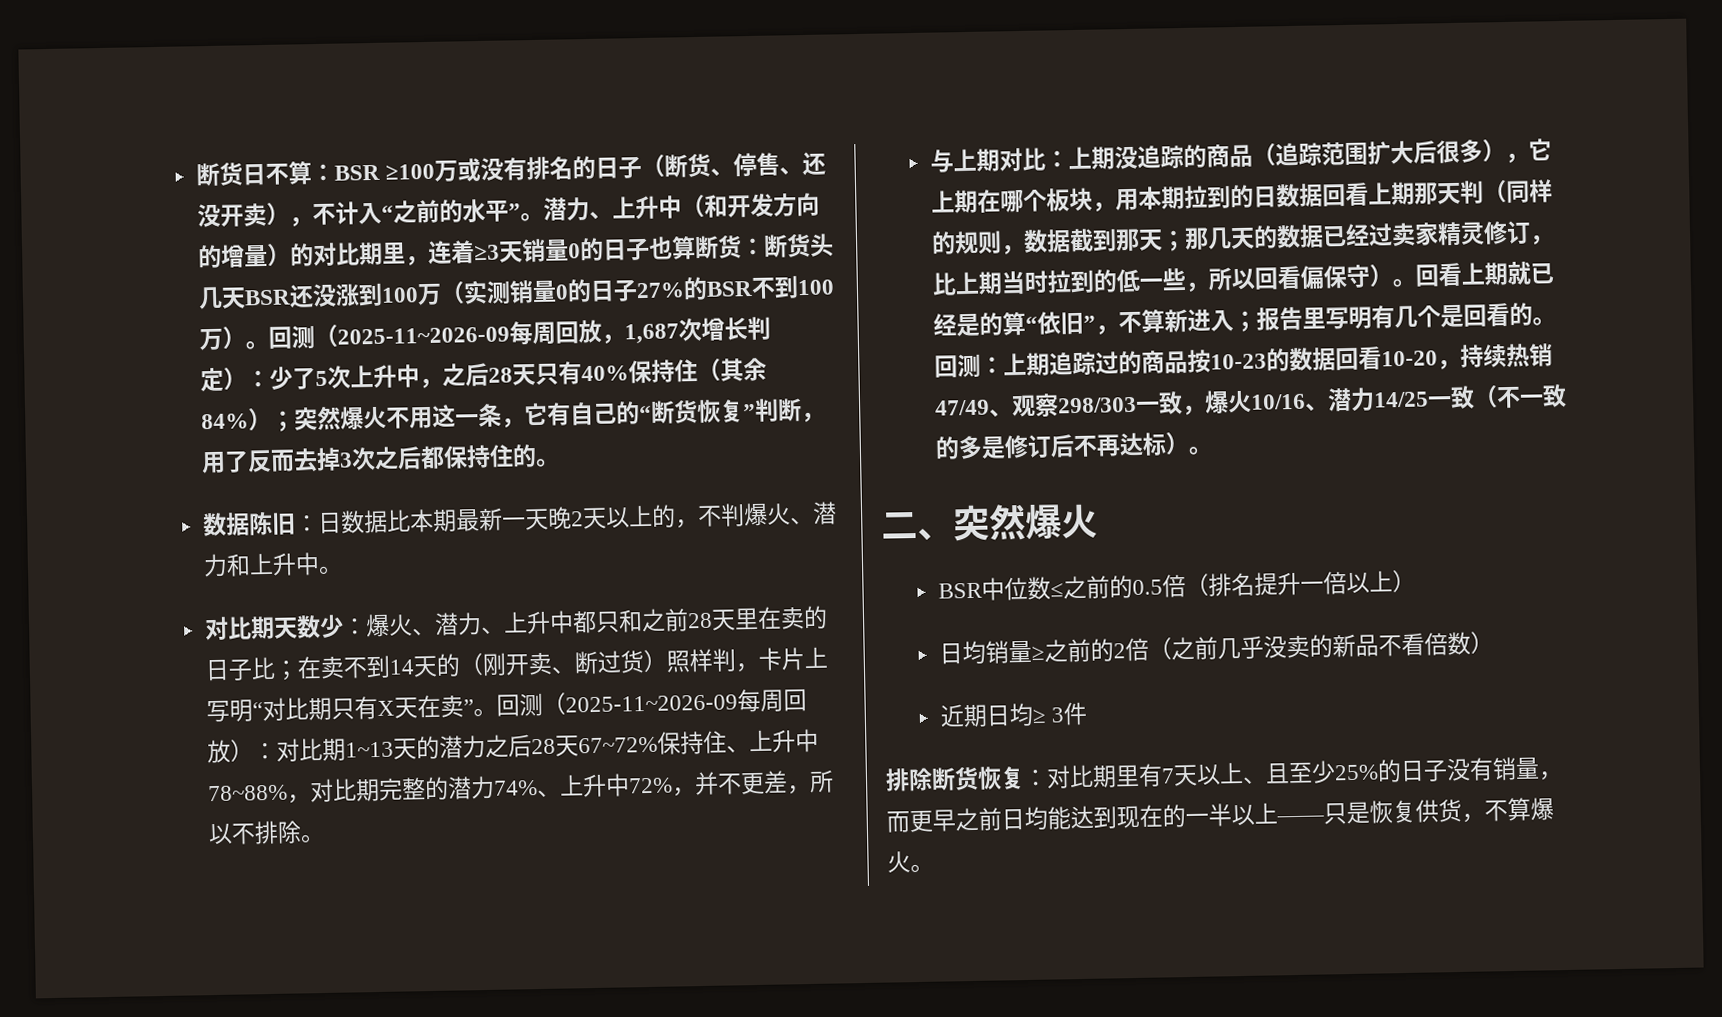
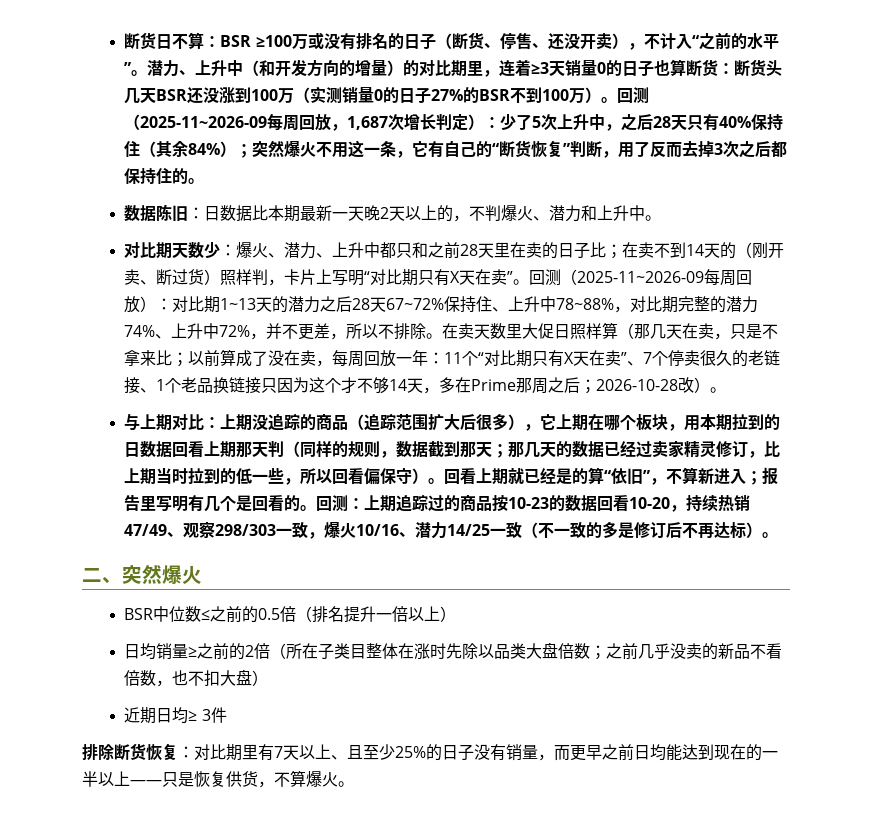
(325, 838) none -> [442,322,779,340] [124,349,781,367] [124,377,727,394] 在卖天数里大促日照样算（那几天在卖，只是不拿来比；以前算成了没在卖，每周回放一年：11个“对比期只有X天在卖”、7个停卖很久的老链接、1个老品换链接只因为这个才不够14天，多在Prime那周之后；2026-10-28改）。
(1172, 648) none -> [286,642,607,660] 所在子类目整体在涨时先除以品类大盘倍数；
(1471, 643) none -> [156,669,253,687] ，也不扣大盘

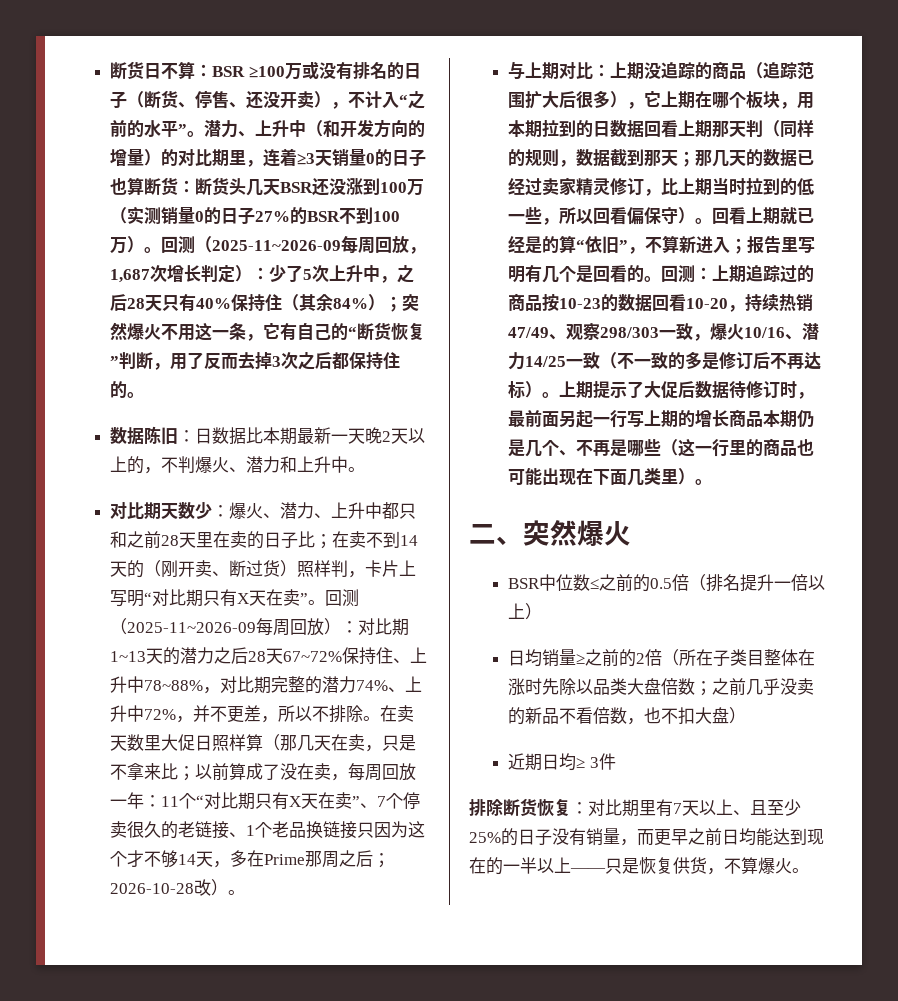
(779, 535) none -> [559,381,815,399] [508,409,815,428] [508,438,815,457] [508,467,713,486] 上期提示了大促后数据待修订时，最前面另起一行写上期的增长商品本期仍是几个、不再是哪些（这一行里的商品也可能出现在下面几类里）。

